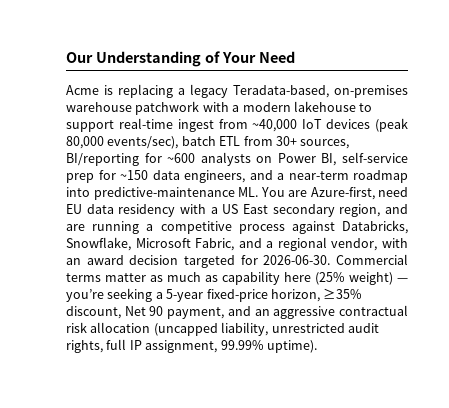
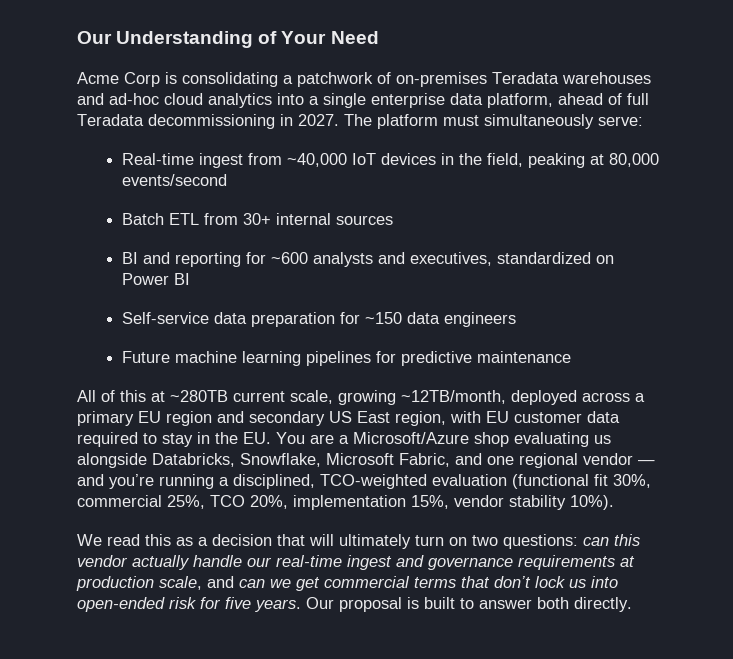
[104,84,408,98] [66,101,373,115] [66,118,173,132] is replacing a legacy Teradata-based, on-premises warehouse patchwork with a modern lakehouse to support real-time -> [124,72,651,87] [77,93,649,108] [77,114,643,129] [121,153,194,165] Corp is consolidating a patchwork of on-premises Teradata warehouses and ad-hoc cloud analytics into a single enterprise data platform, ahead of full Teradata decommissioning in 2027. The platform must simultaneously serve: // Real-time
[375,118,408,132] [66,136,350,149] [66,152,408,166] [66,170,408,183] [66,187,408,200] [66,204,408,217] [66,221,335,234] (peak 80,000 events/sec), batch ETL from 30+ sources, BI/reporting for ~600 analysts on Power BI, self-service prep for ~150 data engineers, and a near-term roadmap into predictive-maintenance ML. You are Azure-first, need EU data residency with a US East secondary region, and are running a competitive process against -> [440,153,659,168] [121,174,227,186] [121,213,393,225] [121,252,614,267] [121,273,190,285] [121,312,516,327] [121,351,571,366] [77,390,645,405] [77,411,620,426] [77,432,611,447] [77,453,147,468] in the field, peaking at 80,000 events/second // Batch ETL from 30+ internal sources // BI and reporting for ~600 analysts and executives, standardized on Power BI // Self-service data preparation for ~150 data engineers // Future machine learning pipelines for predictive maintenance // All of this at ~280TB current scale, growing ~12TB/month, deployed across a primary EU region and secondary US East region, with EU customer data required to stay in the EU. You are a Microsoft/Azure shop evaluating us alongside
[266,237,408,251] [66,254,408,268] [66,271,408,285] [66,288,363,302] [66,305,409,319] [66,322,379,336] [66,339,317,353] a regional vendor, with an award decision targeted for 2026-06-30. Commercial terms matter as much as capability here (25% weight) — you’re seeking a 5-year fixed-price horizon, ≥35% discount, Net 90 payment, and an aggressive contractual risk allocation (uncapped liability, unrestricted audit rights, full IP assignment, 99.99% uptime). -> [487,453,655,468] [77,474,651,489] [77,495,614,510] [77,534,640,549] [77,555,635,570] [76,576,618,591] [77,597,632,612] one regional vendor — and you’re running a disciplined, TCO-weighted evaluation (functional fit 30%, commercial 25%, TCO 20%, implementation 15%, vendor stability 10%). // We read this as a decision that will ultimately turn on two questions: can this vendor actually handle our real-time ingest and governance requirements at production scale, and can we get commercial terms that don’t lock us into open-ended risk for five years. Our proposal is built to answer both directly.

